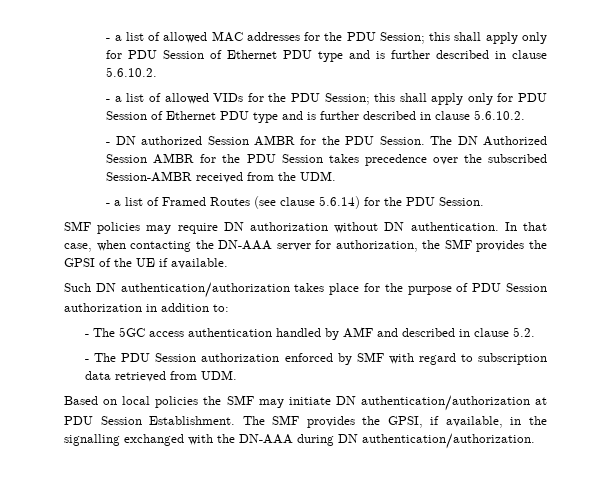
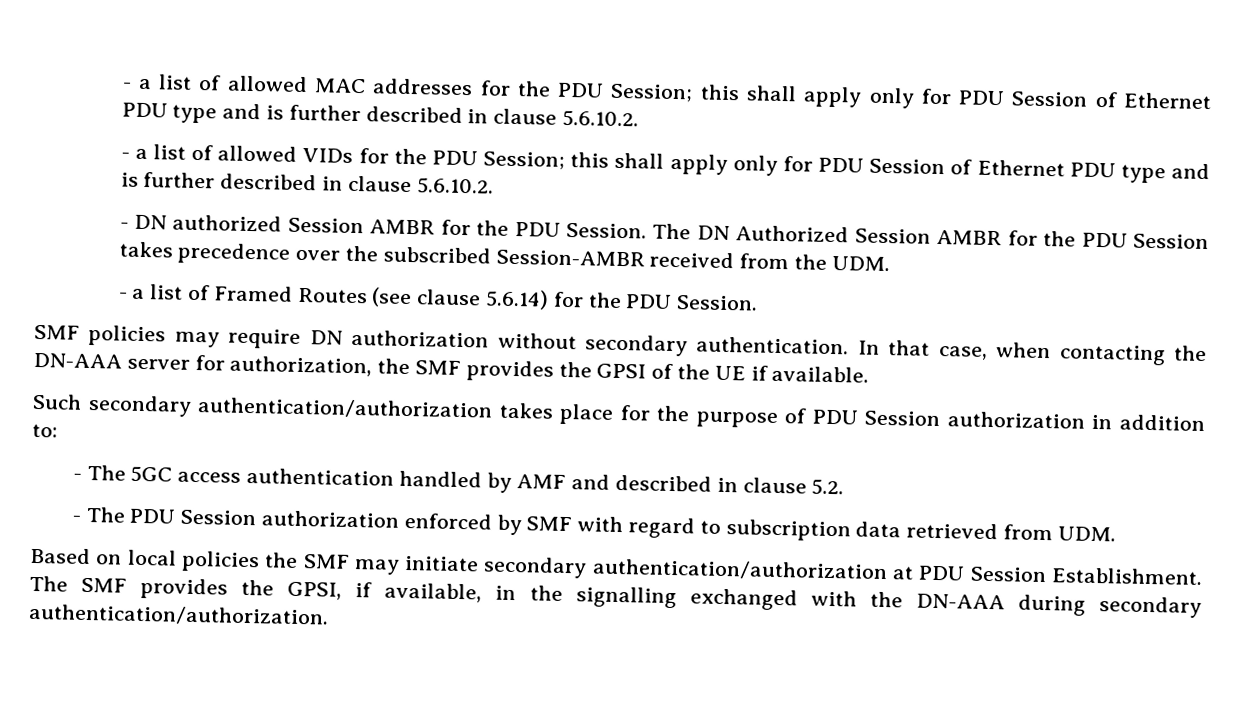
[384,222,405,231] DN -> [585,334,689,357] secondary
[95,283,116,292] DN -> [87,394,192,417] secondary
[335,396,356,405] DN -> [483,556,588,579] secondary
[338,434,358,443] DN -> [1098,596,1202,619] secondary

